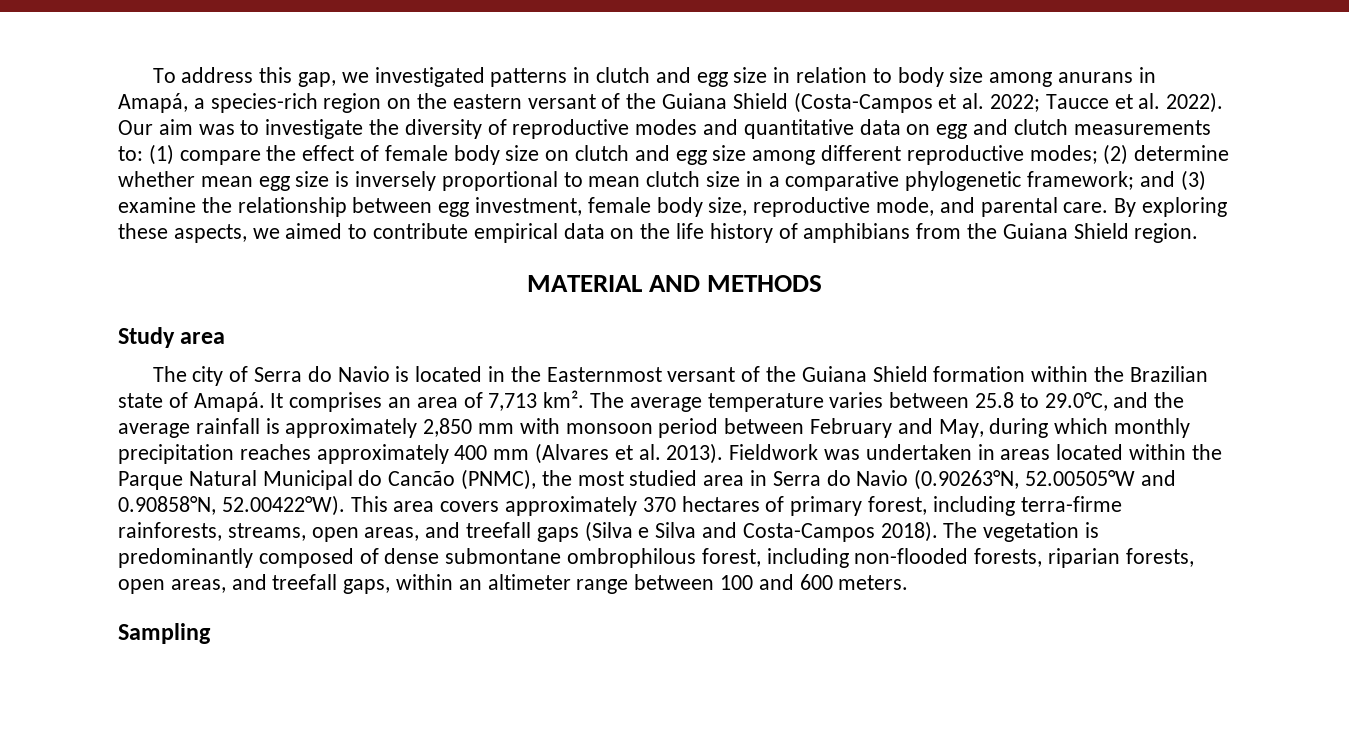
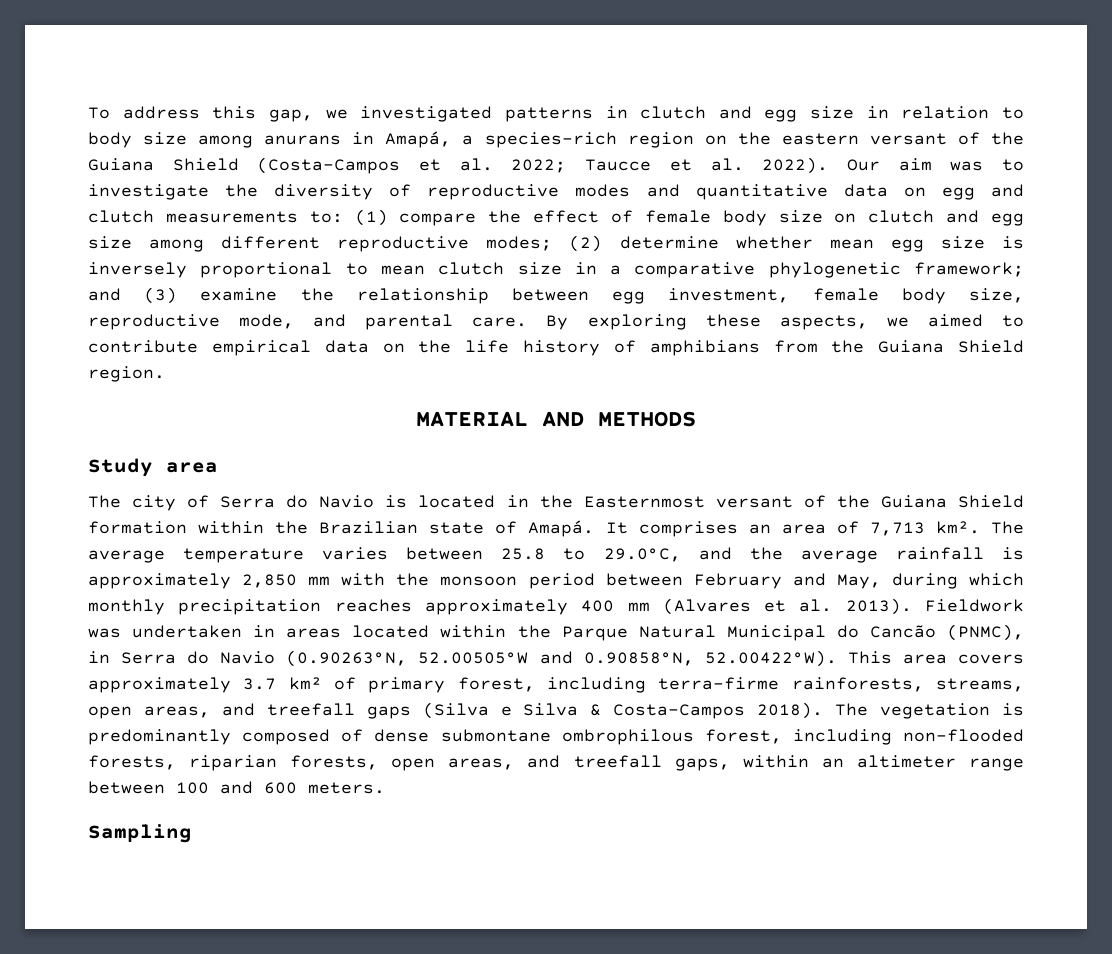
(560, 426) none -> [396,573,430,586] the
[541,470,745,486] the most studied area -> (1024, 632) none
[642,496,760,512] 370 hectares -> [243,677,322,690] 3.7 km²
[702,522,738,538] and -> [590,704,602,716] &

